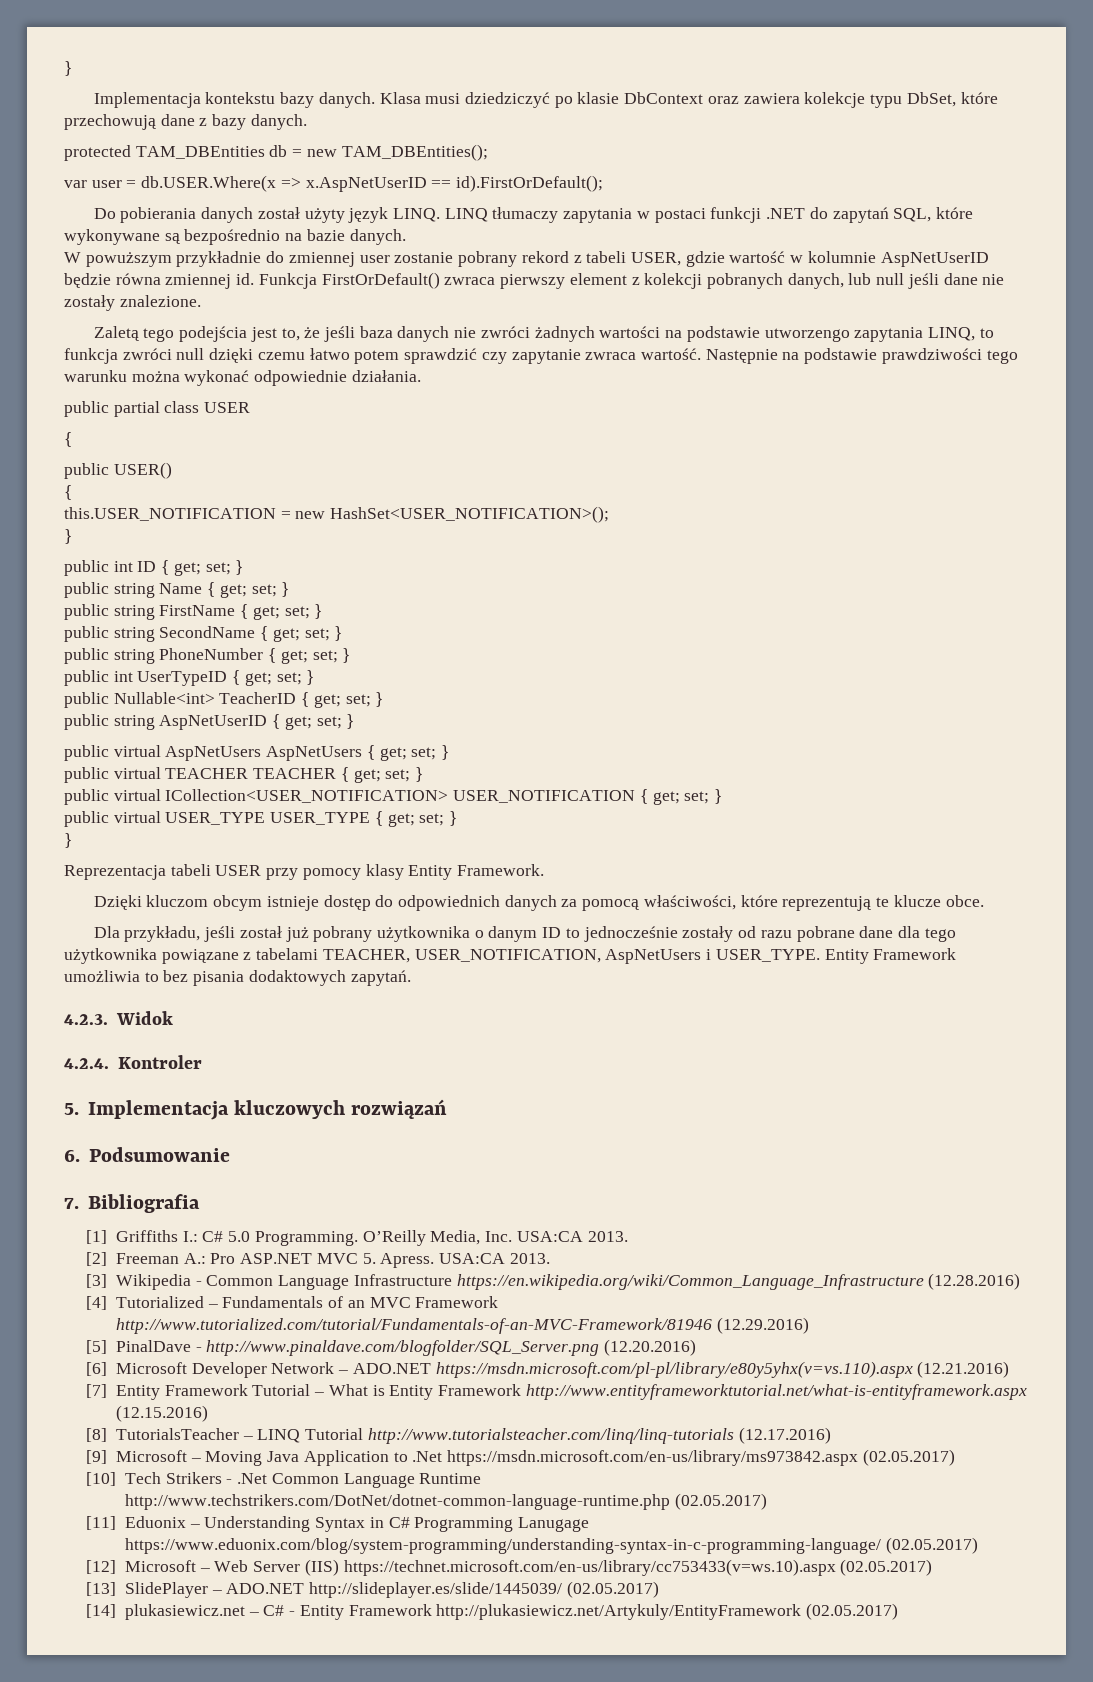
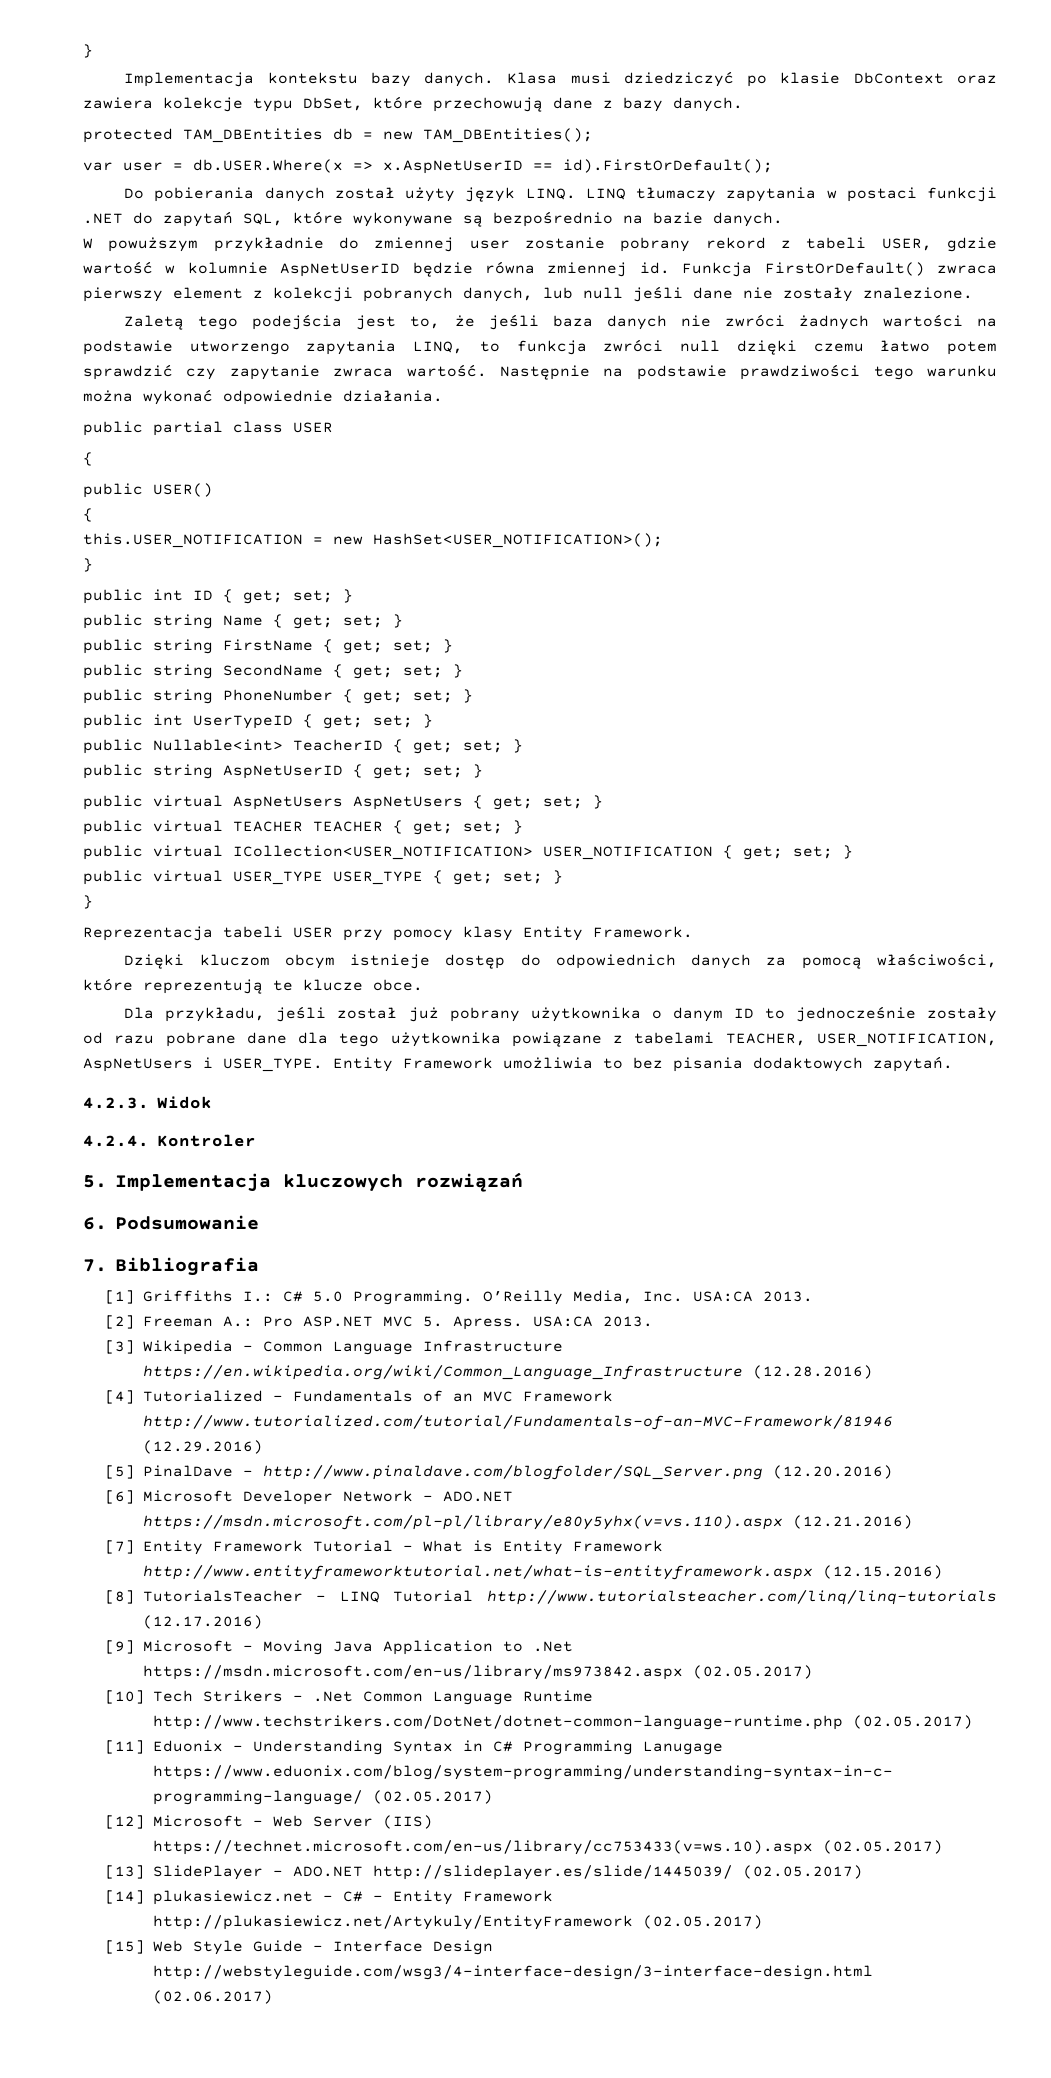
(899, 1611) none -> [104,1940,493,1955] [152,1965,873,1980] [152,1990,273,2004] // [15] Web Style Guide – Interface Design http://webstyleguide.com/wsg3/4-interface-design/3-interface-design.html (02.06.2017)

